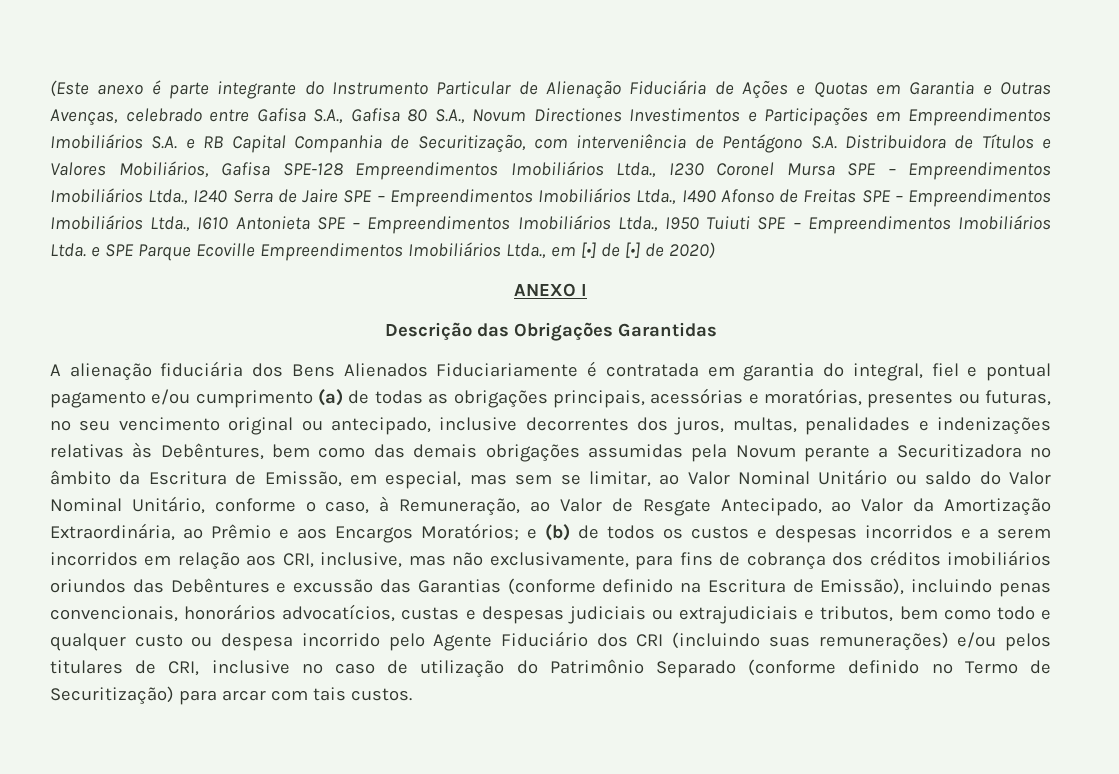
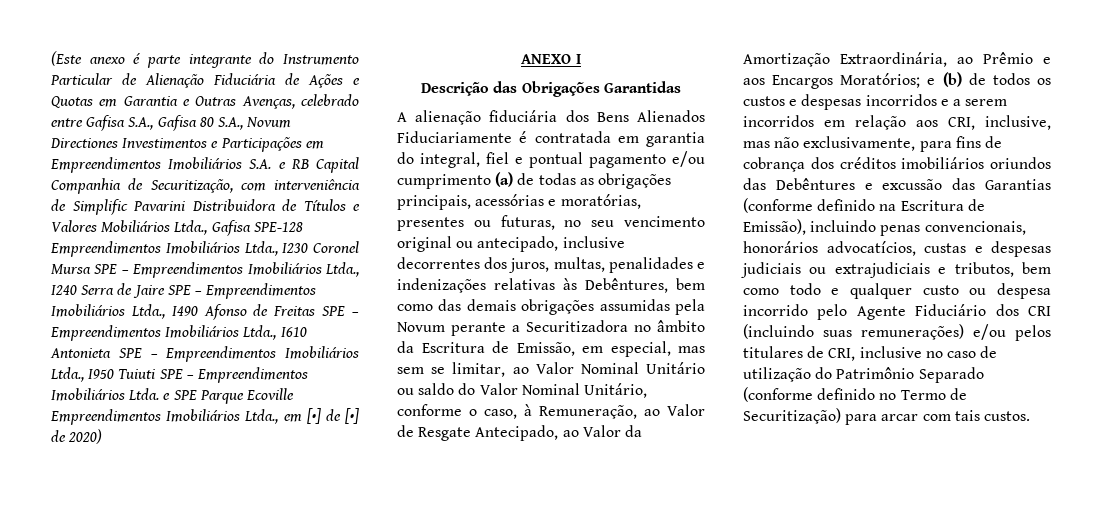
[722,134,837,153] Pentágono S.A. -> [72,199,185,215] Simplific Pavarini
[118,161,209,178] Mobiliários, -> [101,220,208,235] Mobiliários Ltda.,

